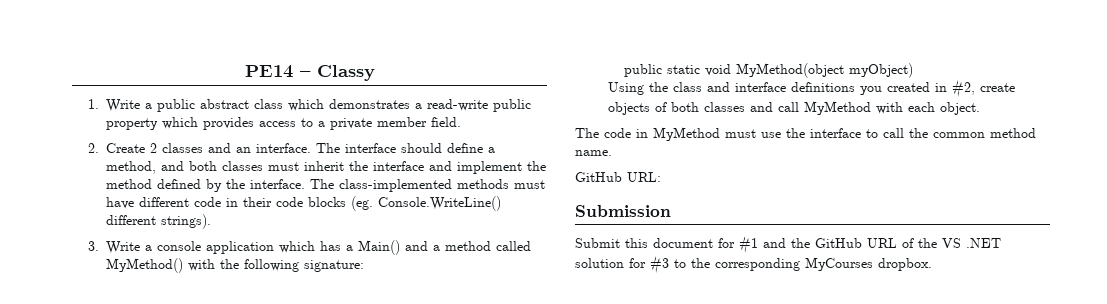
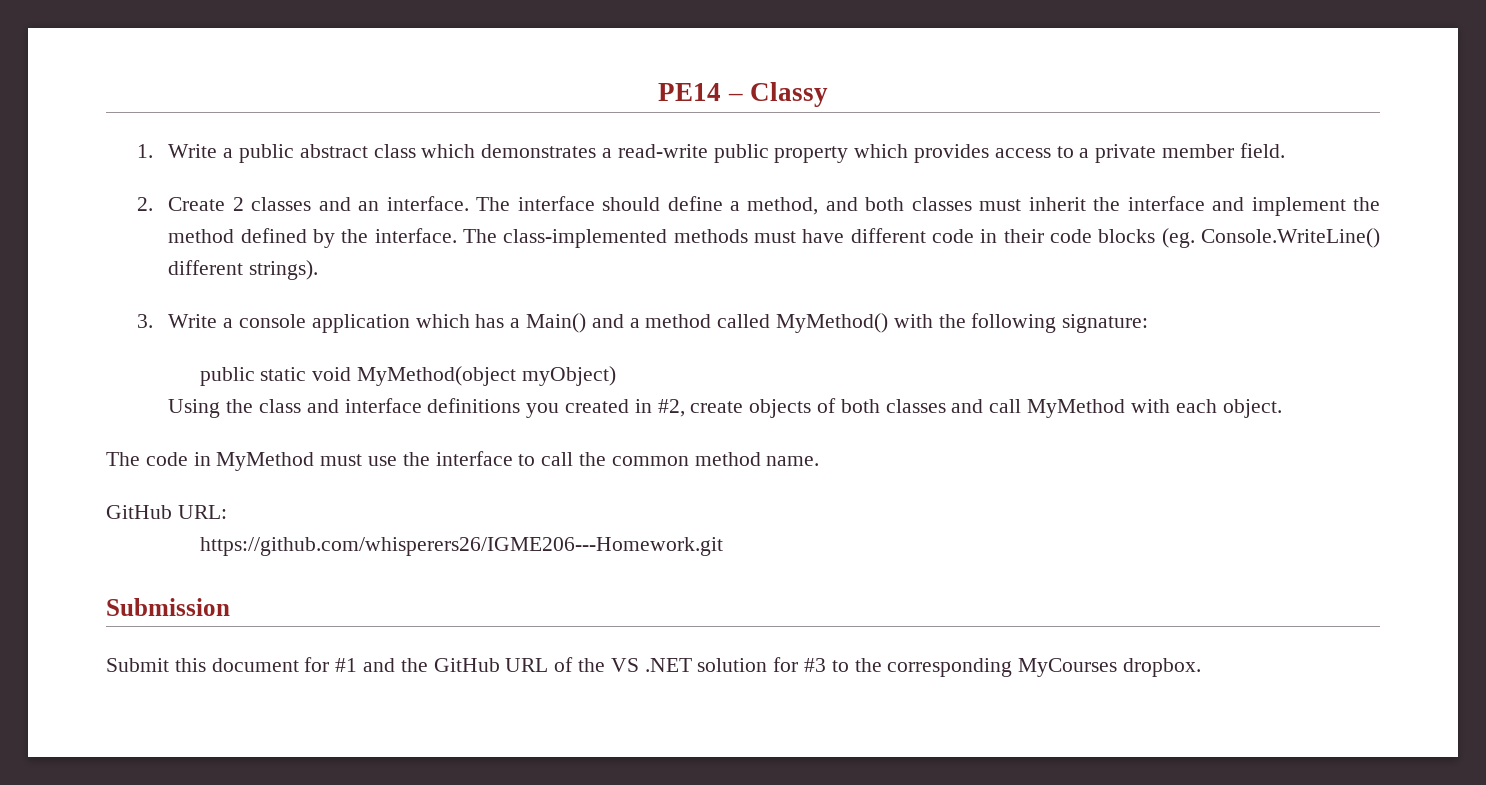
(661, 177) none -> [199,537,723,556] // https://github.com/whisperers26/IGME206---Homework.git

